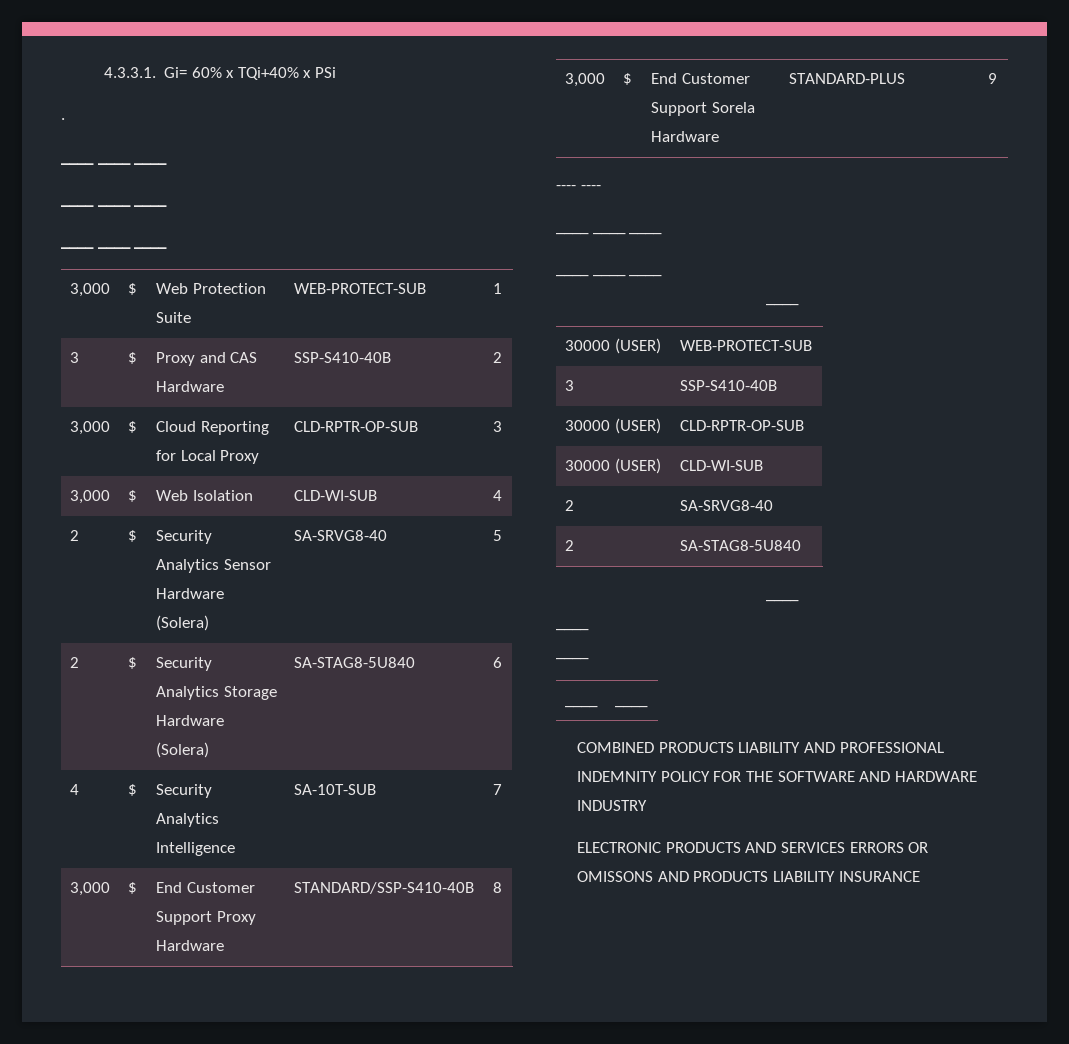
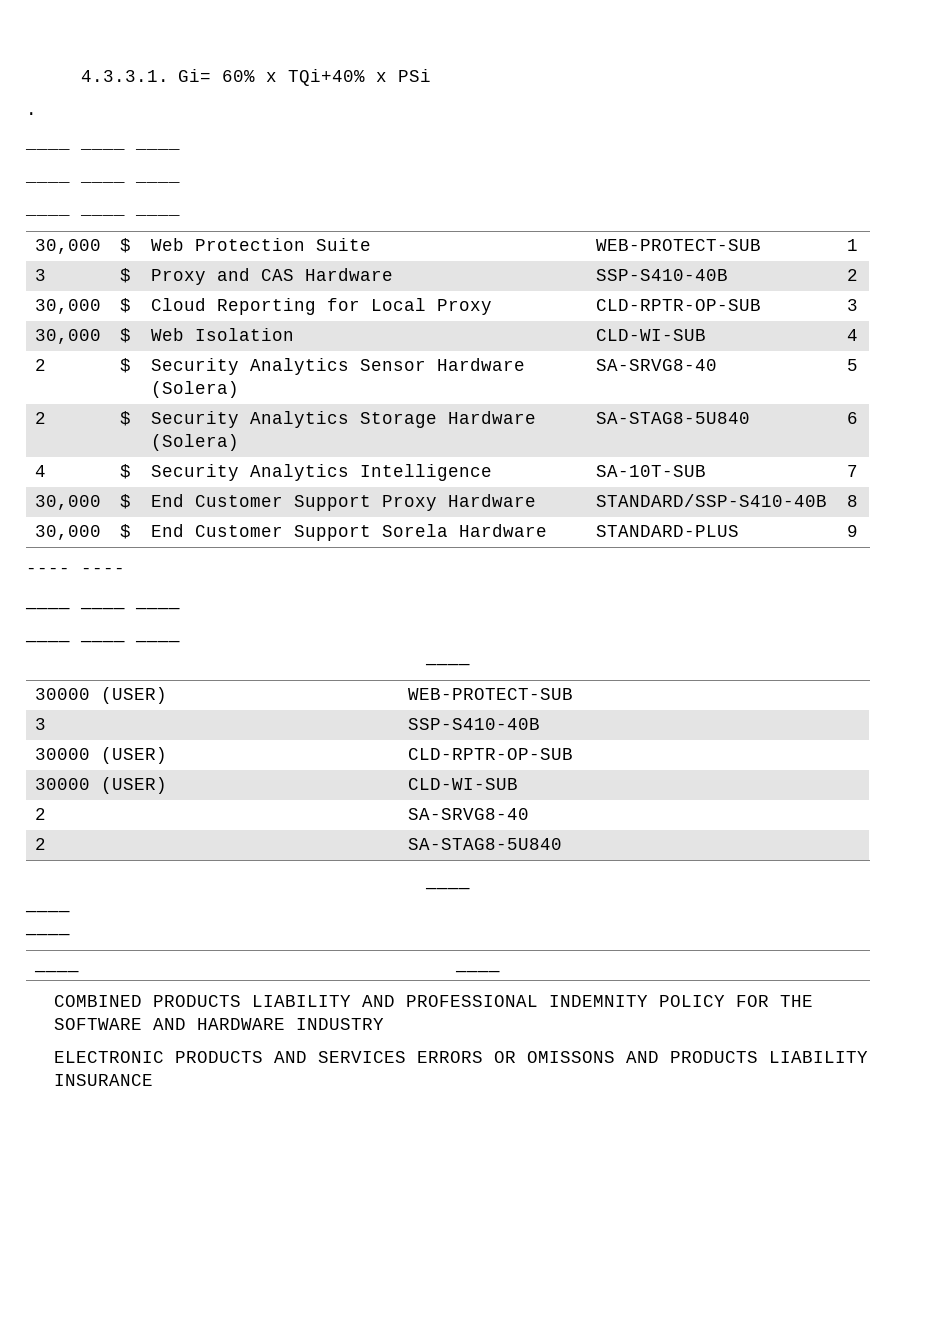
[69,283,110,297] 3,000 -> [35,239,102,254] 30,000
[69,421,110,435] 3,000 -> [35,299,102,314] 30,000
[69,490,110,504] 3,000 -> [35,329,102,344] 30,000
[69,882,110,896] 3,000 -> [35,495,102,510] 30,000
[564,73,605,87] 3,000 -> [35,525,102,540] 30,000

